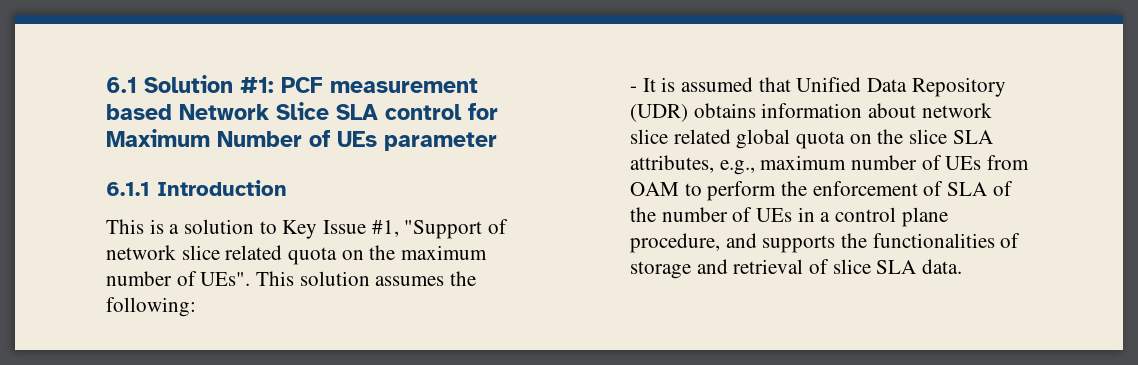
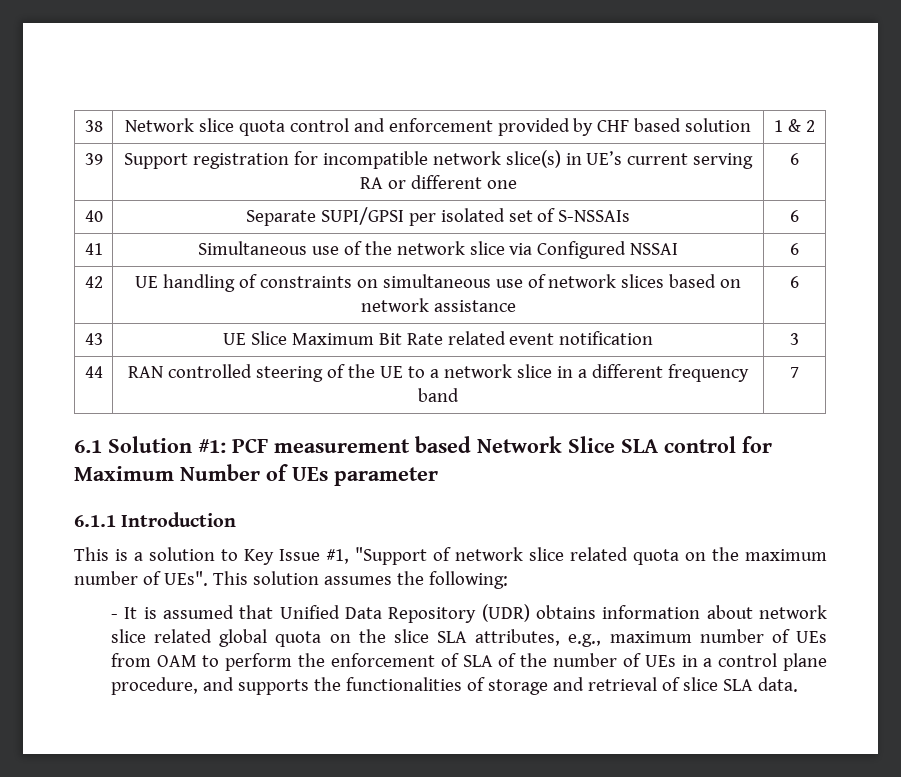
(106, 85) none -> [84,120,103,132] [124,118,752,136] [774,119,815,132] [84,153,103,165] [123,150,754,169] [359,175,517,189] [790,153,799,165] [84,210,103,222] [245,207,631,226] [790,210,799,222] [84,243,103,255] [197,241,679,259] [790,243,799,255] [84,276,103,288] [134,274,742,292] [360,298,516,312] [790,276,799,288] [84,333,103,345] [222,331,654,345] [790,333,799,345] [84,366,103,378] [128,364,749,382] [418,388,459,402] [790,367,799,378] 38 | Network slice quota control and enforcement provided by CHF based solution | 1 & 2 // 39 | Support registration for incompatible network slice(s) in UE’s current serving RA or different one | 6 // 40 | Separate SUPI/GPSI per isolated set of S-NSSAIs | 6 // 41 | Simultaneous use of the network slice via Configured NSSAI | 6 // 42 | UE handling of constraints on simultaneous use of network slices based on network assistance | 6 // 43 | UE Slice Maximum Bit Rate related event notification | 3 // 44 | RAN controlled steering of the UE to a network slice in a different frequency band | 7 //

